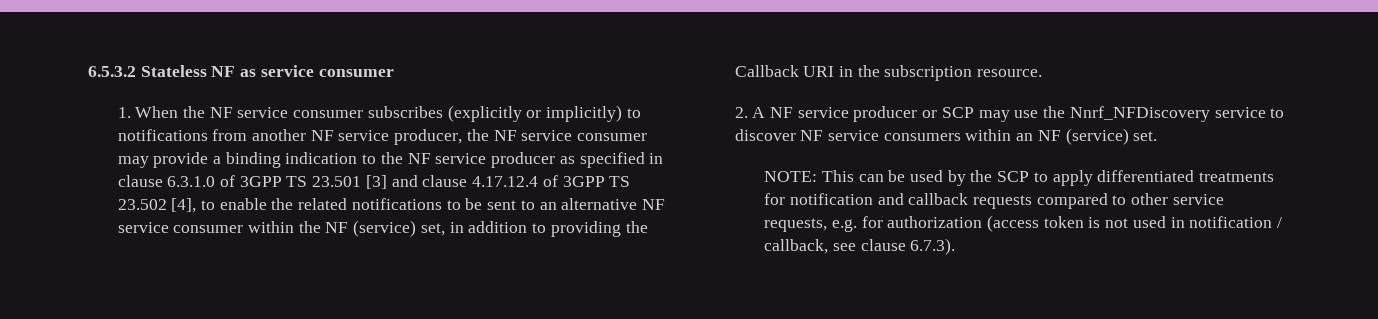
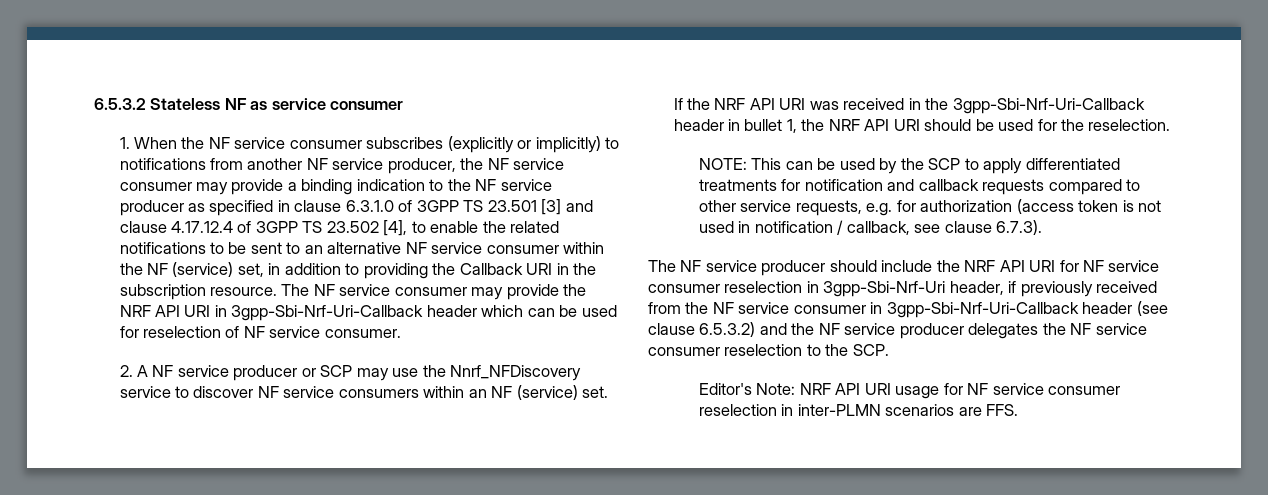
(1043, 73) none -> [281,284,587,300] [119,305,617,321] [119,326,401,338] The NF service consumer may provide the NRF API URI in 3gpp-Sbi-Nrf-Uri-Callback header which can be used for reselection of NF service consumer.
(1158, 136) none -> [673,98,1145,114] [673,119,1171,133] If the NRF API URI was received in the 3gpp-Sbi-Nrf-Uri-Callback header in bullet 1, the NRF API URI should be used for the reselection.
(956, 246) none -> [648,260,1160,276] [648,281,1158,297] [648,301,1168,318] [648,322,1147,339] [648,344,889,356] [699,383,1121,399] [699,404,1019,416] // The NF service producer should include the NRF API URI for NF service consumer reselection in 3gpp-Sbi-Nrf-Uri header, if previously received from the NF service consumer in 3gpp-Sbi-Nrf-Uri-Callback header (see clause 6.5.3.2) and the NF service producer delegates the NF service consumer reselection to the SCP. // Editor's Note: NRF API URI usage for NF service consumer reselection in inter-PLMN scenarios are FFS.

